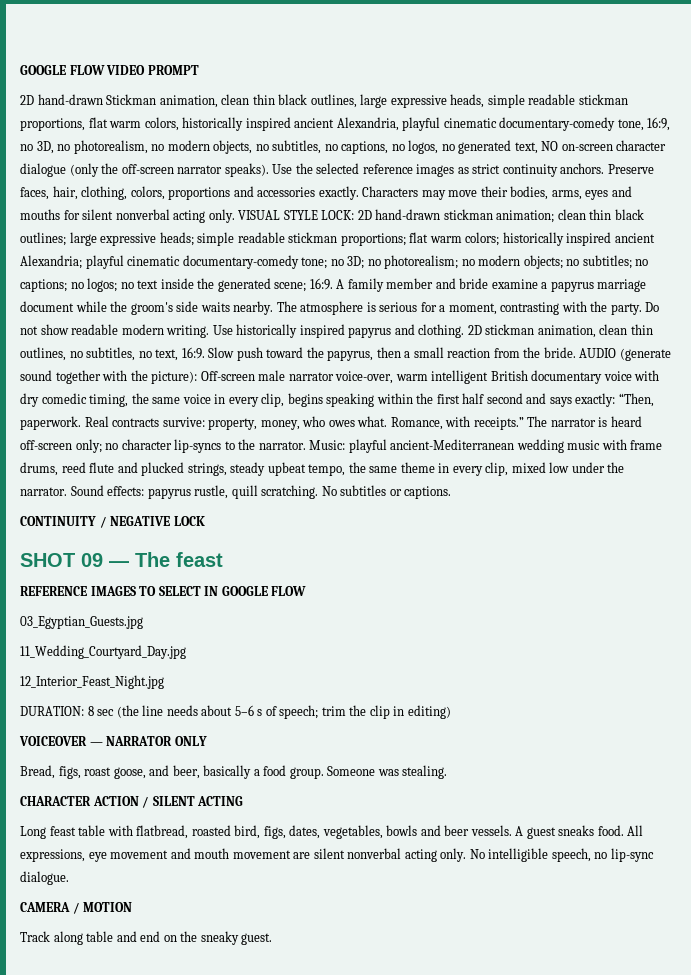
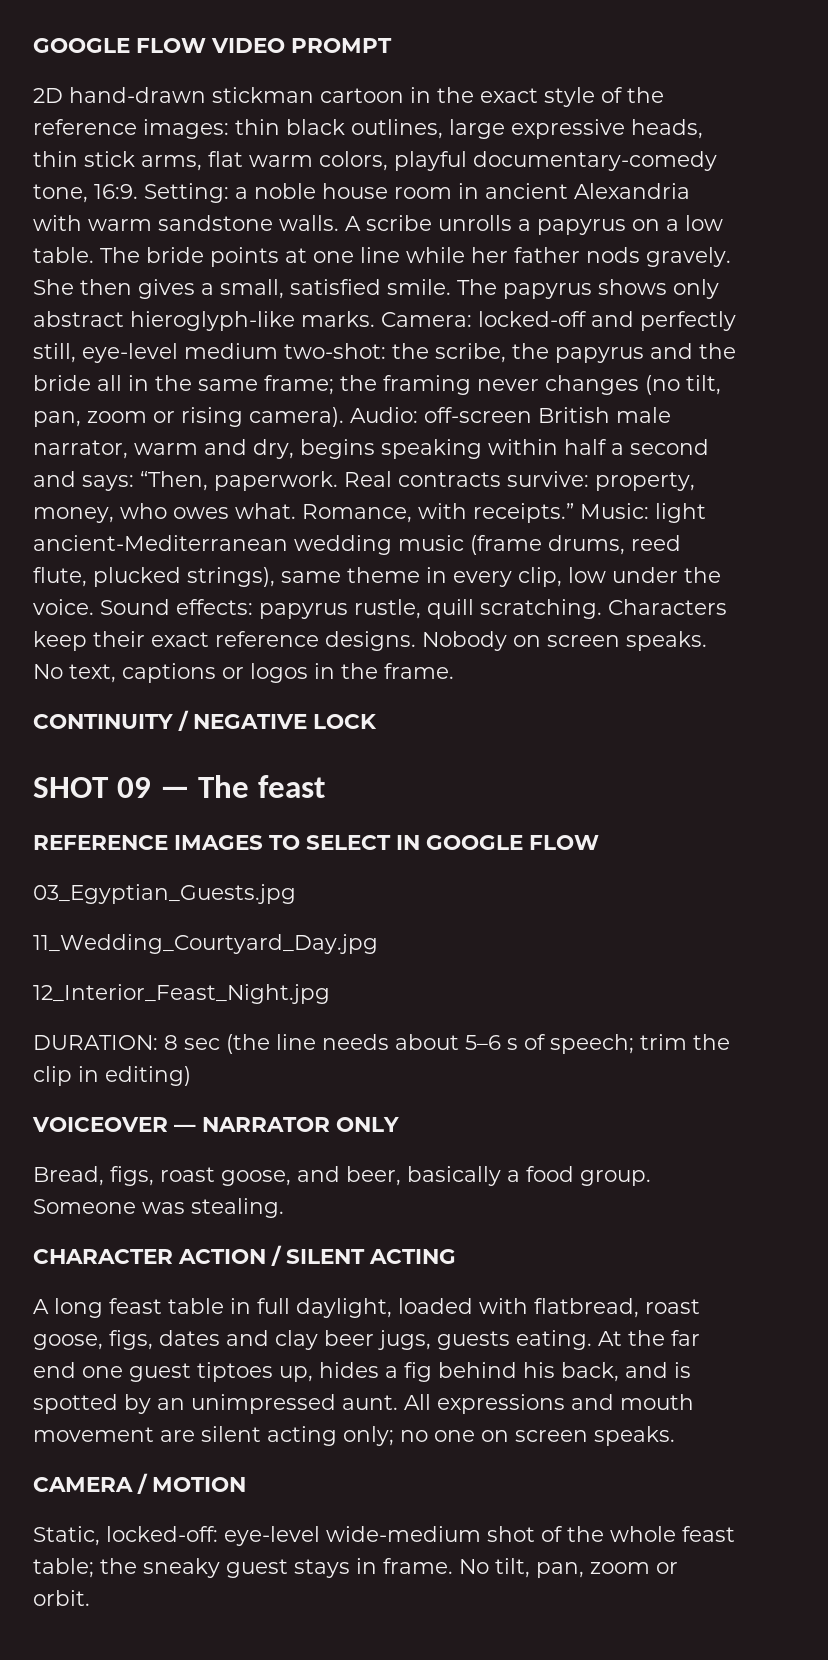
[106,94,250,108] Stickman animation, clean -> [212,87,664,107] [33,119,229,139] stickman cartoon in the exact style of the reference images:
[487,94,628,108] [20,117,671,131] [20,140,667,154] [20,163,654,177] [20,186,632,200] [20,209,644,223] [20,232,655,246] [20,255,649,269] [20,278,647,292] [20,301,660,315] [20,324,653,338] [20,347,671,361] [20,370,660,384] [20,393,616,407] simple readable stickman proportions, flat warm colors, historically inspired ancient Alexandria, playful cinematic documentary-comedy tone, 16:9, no 3D, no photorealism, no modern objects, no subtitles, no captions, no logos, no generated text, NO on-screen character dialogue (only the off-screen narrator speaks). Use the selected reference images as strict continuity anchors. Preserve faces, hair, clothing, colors, proportions and accessories exactly. Characters may move their bodies, arms, eyes and mouths for silent nonverbal acting only. VISUAL STYLE LOCK: 2D hand-drawn stickman animation; clean thin black outlines; large expressive heads; simple readable stickman proportions; flat warm colors; historically inspired ancient Alexandria; playful cinematic documentary-comedy tone; no 3D; no photorealism; no modern objects; no subtitles; no captions; no logos; no text inside the generated scene; 16:9. A family member and bride examine a papyrus marriage document while the groom's side waits nearby. The atmosphere is serious for a moment, contrasting with the party. Do not show readable modern writing. Use historically inspired papyrus and clothing. 2D stickman animation, clean thin outlines, no subtitles, no text, 16:9. Slow push toward the papyrus, then a small reaction from the bride. AUDIO (generate sound together with the picture): Off-screen male narrator voice-over, warm intelligent British documentary voice with dry comedic timing, the same voice in every clip, begins speaking within the first half second and says exactly: -> [33,151,717,171] [33,183,690,203] [33,215,723,235] [33,247,731,267] [33,279,719,299] [33,311,736,331] [33,343,736,363] [33,375,721,395] [33,407,671,427] [33,439,709,459] [33,471,134,491] thin stick arms, flat warm colors, playful documentary-comedy tone, 16:9. Setting: a noble house room in ancient Alexandria with warm sandstone walls. A scribe unrolls a papyrus on a low table. The bride points at one line while her father nods gravely. She then gives a small, satisfied smile. The papyrus shows only abstract hieroglyph-like marks. Camera: locked-off and perfectly still, eye-level medium two-shot: the scribe, the papyrus and the bride all in the same frame; the framing never changes (no tilt, pan, zoom or rising camera). Audio: off-screen British male narrator, warm and dry, begins speaking within half a second and says:
[527,416,642,427] [20,439,663,453] [20,462,366,476] The narrator is heard off-screen only; no character lip-syncs to the narrator. Music: playful ancient-Mediterranean wedding music with frame drums, reed flute and plucked strings, steady upbeat tempo, the -> [580,503,706,523] [33,535,681,555] [33,567,275,587] Music: light ancient-Mediterranean wedding music (frame drums, reed flute, plucked strings),
[511,462,546,473] mixed -> (562, 577) none
[20,487,67,496] narrator. -> [33,599,94,615] voice.
[321,485,452,499] No subtitles or captions. -> [608,599,727,615] [33,631,707,651] [33,663,454,683] Characters keep their exact reference designs. Nobody on screen speaks. No text, captions or logos in the frame.
[20,825,644,839] [20,849,169,862] Long feast table with flatbread, roasted bird, figs, dates, vegetables, bowls and beer vessels. A guest sneaks food. All expressions, eye movement -> [33,1298,700,1318] [33,1330,700,1350] [33,1362,691,1382] [33,1394,565,1414] A long feast table in full daylight, loaded with flatbread, roast goose, figs, dates and clay beer jugs, guests eating. At the far end one guest tiptoes up, hides a fig behind his back, and is spotted by an unimpressed aunt. All expressions
[347,848,654,862] [20,871,69,885] [20,902,133,914] [20,931,273,945] nonverbal acting only. No intelligible speech, no lip-sync dialogue. // CAMERA / MOTION // Track along table and end on the sneaky guest. -> [267,1426,675,1446] [33,1473,246,1494] [33,1526,735,1546] [33,1558,678,1578] [33,1590,90,1606] acting only; no one on screen speaks. // CAMERA / MOTION // Static, locked-off: eye-level wide-medium shot of the whole feast table; the sneaky guest stays in frame. No tilt, pan, zoom or orbit.

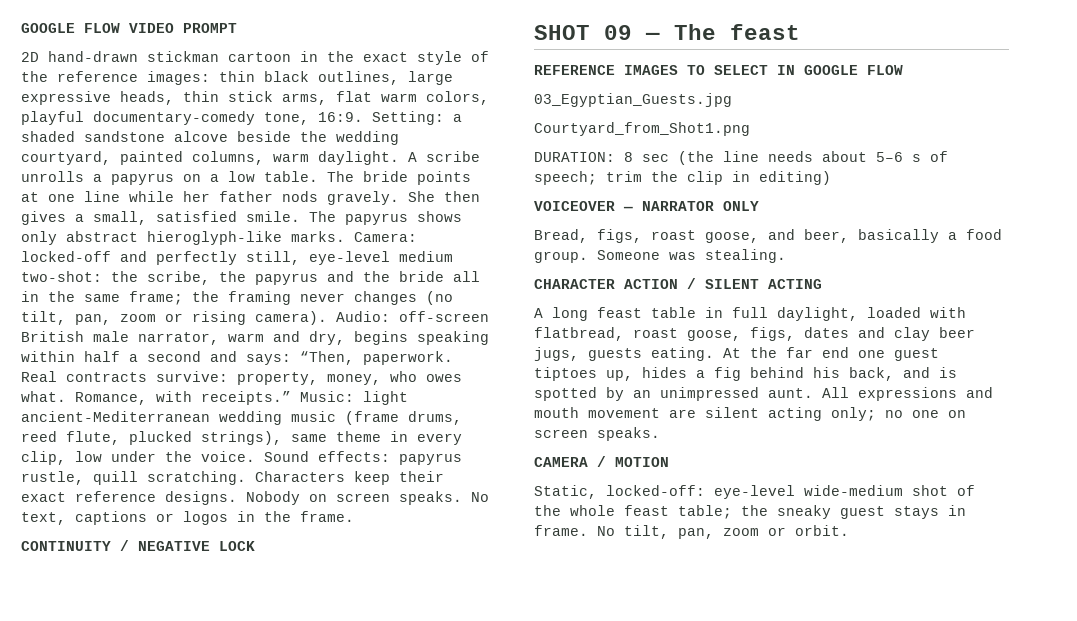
[254,183,690,199] [33,215,339,231] noble house room in ancient Alexandria with warm sandstone walls. -> [21,131,399,145] [21,151,399,165] shaded sandstone alcove beside the wedding courtyard, painted columns, warm daylight.
[33,934,378,954] [33,984,330,1004] 11_Wedding_Courtyard_Day.jpg // 12_Interior_Feast_Night.jpg -> [534,122,750,136] Courtyard_from_Shot1.png

